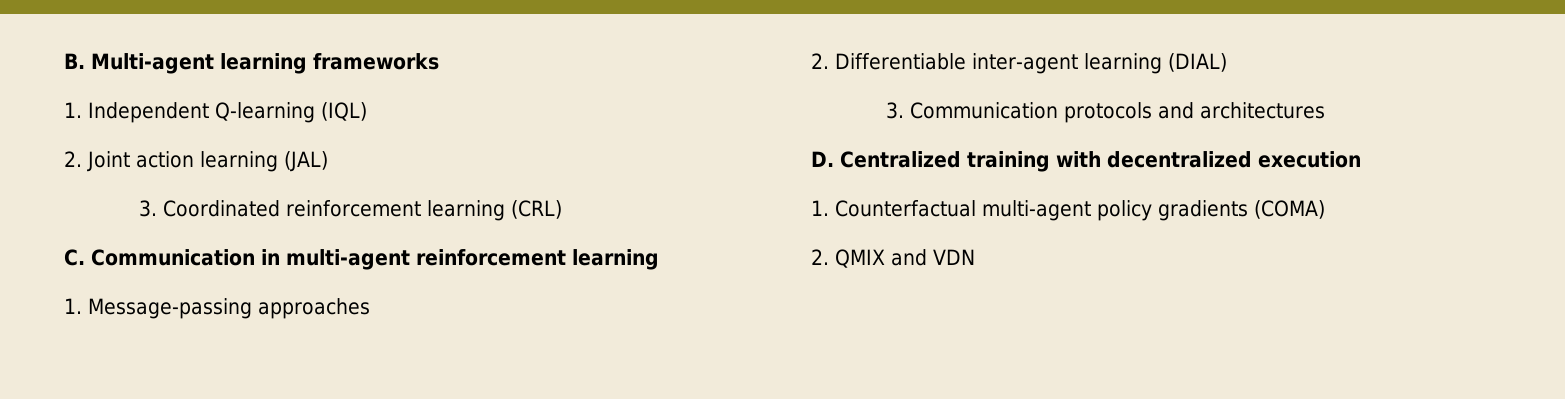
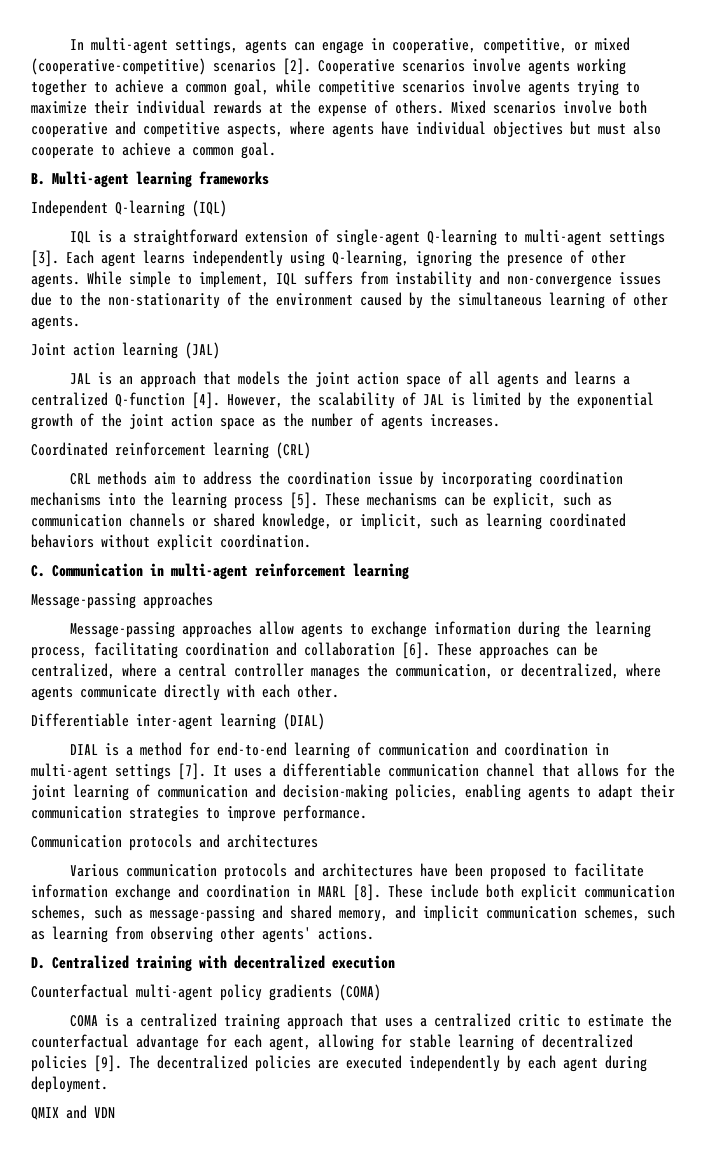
(64, 61) none -> [69,37,630,54] [31,58,626,75] [31,79,640,96] [31,100,647,117] [31,121,661,138] [31,142,276,159] In multi-agent settings, agents can engage in cooperative, competitive, or mixed (cooperative-competitive) scenarios [2]. Cooperative scenarios involve agents working together to achieve a common goal, while competitive scenarios involve agents trying to maximize their individual rewards at the expense of others. Mixed scenarios involve both cooperative and competitive aspects, where agents have individual objectives but must also cooperate to achieve a common goal. //
[64,102,82,118] 1. -> (269, 178) none
[64,151,328,172] [139,200,563,221] 2. Joint action learning (JAL) // 3. Coordinated reinforcement learning (CRL) -> [69,229,665,246] [31,250,626,267] [31,271,661,288] [31,292,668,309] [31,316,80,330] [31,342,220,359] [69,371,630,388] [31,392,654,409] [31,413,500,430] [31,442,311,459] [69,471,623,488] [31,492,612,509] [31,513,626,530] [31,534,311,551] IQL is a straightforward extension of single-agent Q-learning to multi-agent settings [3]. Each agent learns independently using Q-learning, ignoring the presence of other agents. While simple to implement, IQL suffers from instability and non-convergence issues due to the non-stationarity of the environment caused by the simultaneous learning of other agents. // Joint action learning (JAL) // JAL is an approach that models the joint action space of all agents and learns a centralized Q-function [4]. However, the scalability of JAL is limited by the exponential growth of the joint action space as the number of agents increases. // Coordinated reinforcement learning (CRL) // CRL methods aim to address the coordination issue by incorporating coordination mechanisms into the learning process [5]. These mechanisms can be explicit, such as communication channels or shared knowledge, or implicit, such as learning coordinated behaviors without explicit coordination.
[64,298,82,314] 1. -> (409, 571) none
[811,53,1227,74] [886,102,1326,123] 2. Differentiable inter-agent learning (DIAL) // 3. Communication protocols and architectures -> [69,621,651,638] [31,642,598,659] [31,663,661,680] [31,684,339,701] [31,713,325,730] [69,742,609,759] [31,763,675,780] [31,784,675,801] [31,805,367,822] [31,834,318,851] [69,863,644,880] [31,884,675,901] [31,905,675,922] [31,926,374,943] Message-passing approaches allow agents to exchange information during the learning process, facilitating coordination and collaboration [6]. These approaches can be centralized, where a central controller manages the communication, or decentralized, where agents communicate directly with each other. // Differentiable inter-agent learning (DIAL) // DIAL is a method for end-to-end learning of communication and coordination in multi-agent settings [7]. It uses a differentiable communication channel that allows for the joint learning of communication and decision-making policies, enabling agents to adapt their communication strategies to improve performance. // Communication protocols and architectures // Various communication protocols and architectures have been proposed to facilitate information exchange and coordination in MARL [8]. These include both explicit communication schemes, such as message-passing and shared memory, and implicit communication schemes, such as learning from observing other agents' actions.
[811,200,829,216] 1. -> (395, 962) none
[811,249,829,265] 2. -> [69,1013,672,1030] [31,1034,633,1051] [31,1055,647,1072] [31,1076,108,1093] COMA is a centralized training approach that uses a centralized critic to estimate the counterfactual advantage for each agent, allowing for stable learning of decentralized policies [9]. The decentralized policies are executed independently by each agent during deployment. //

